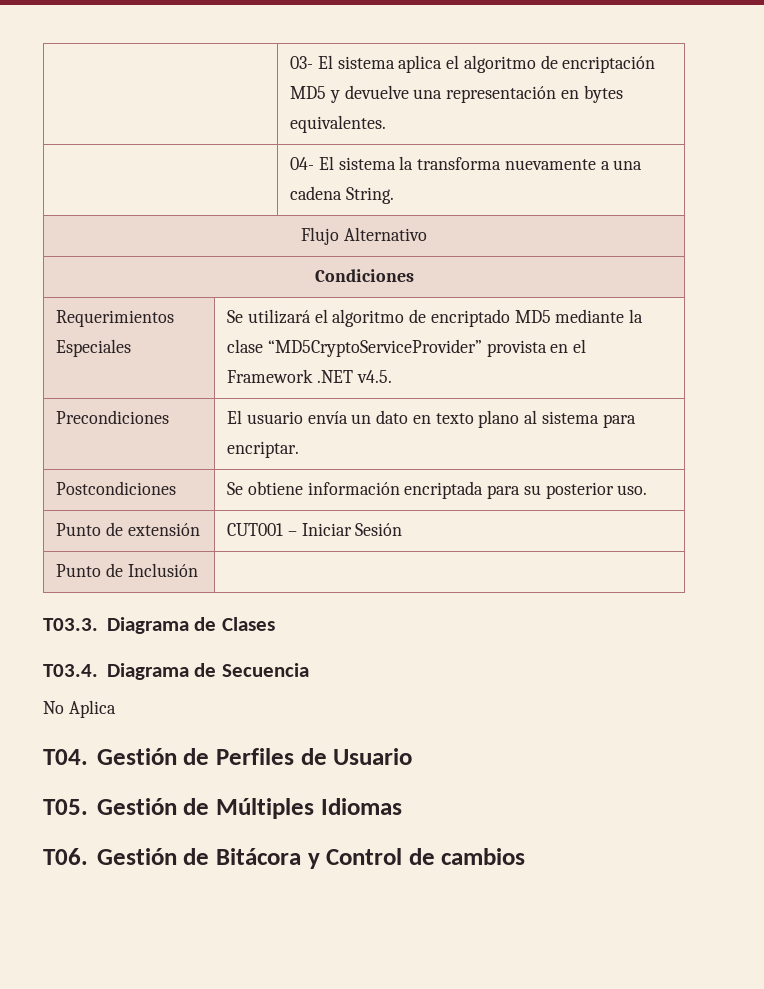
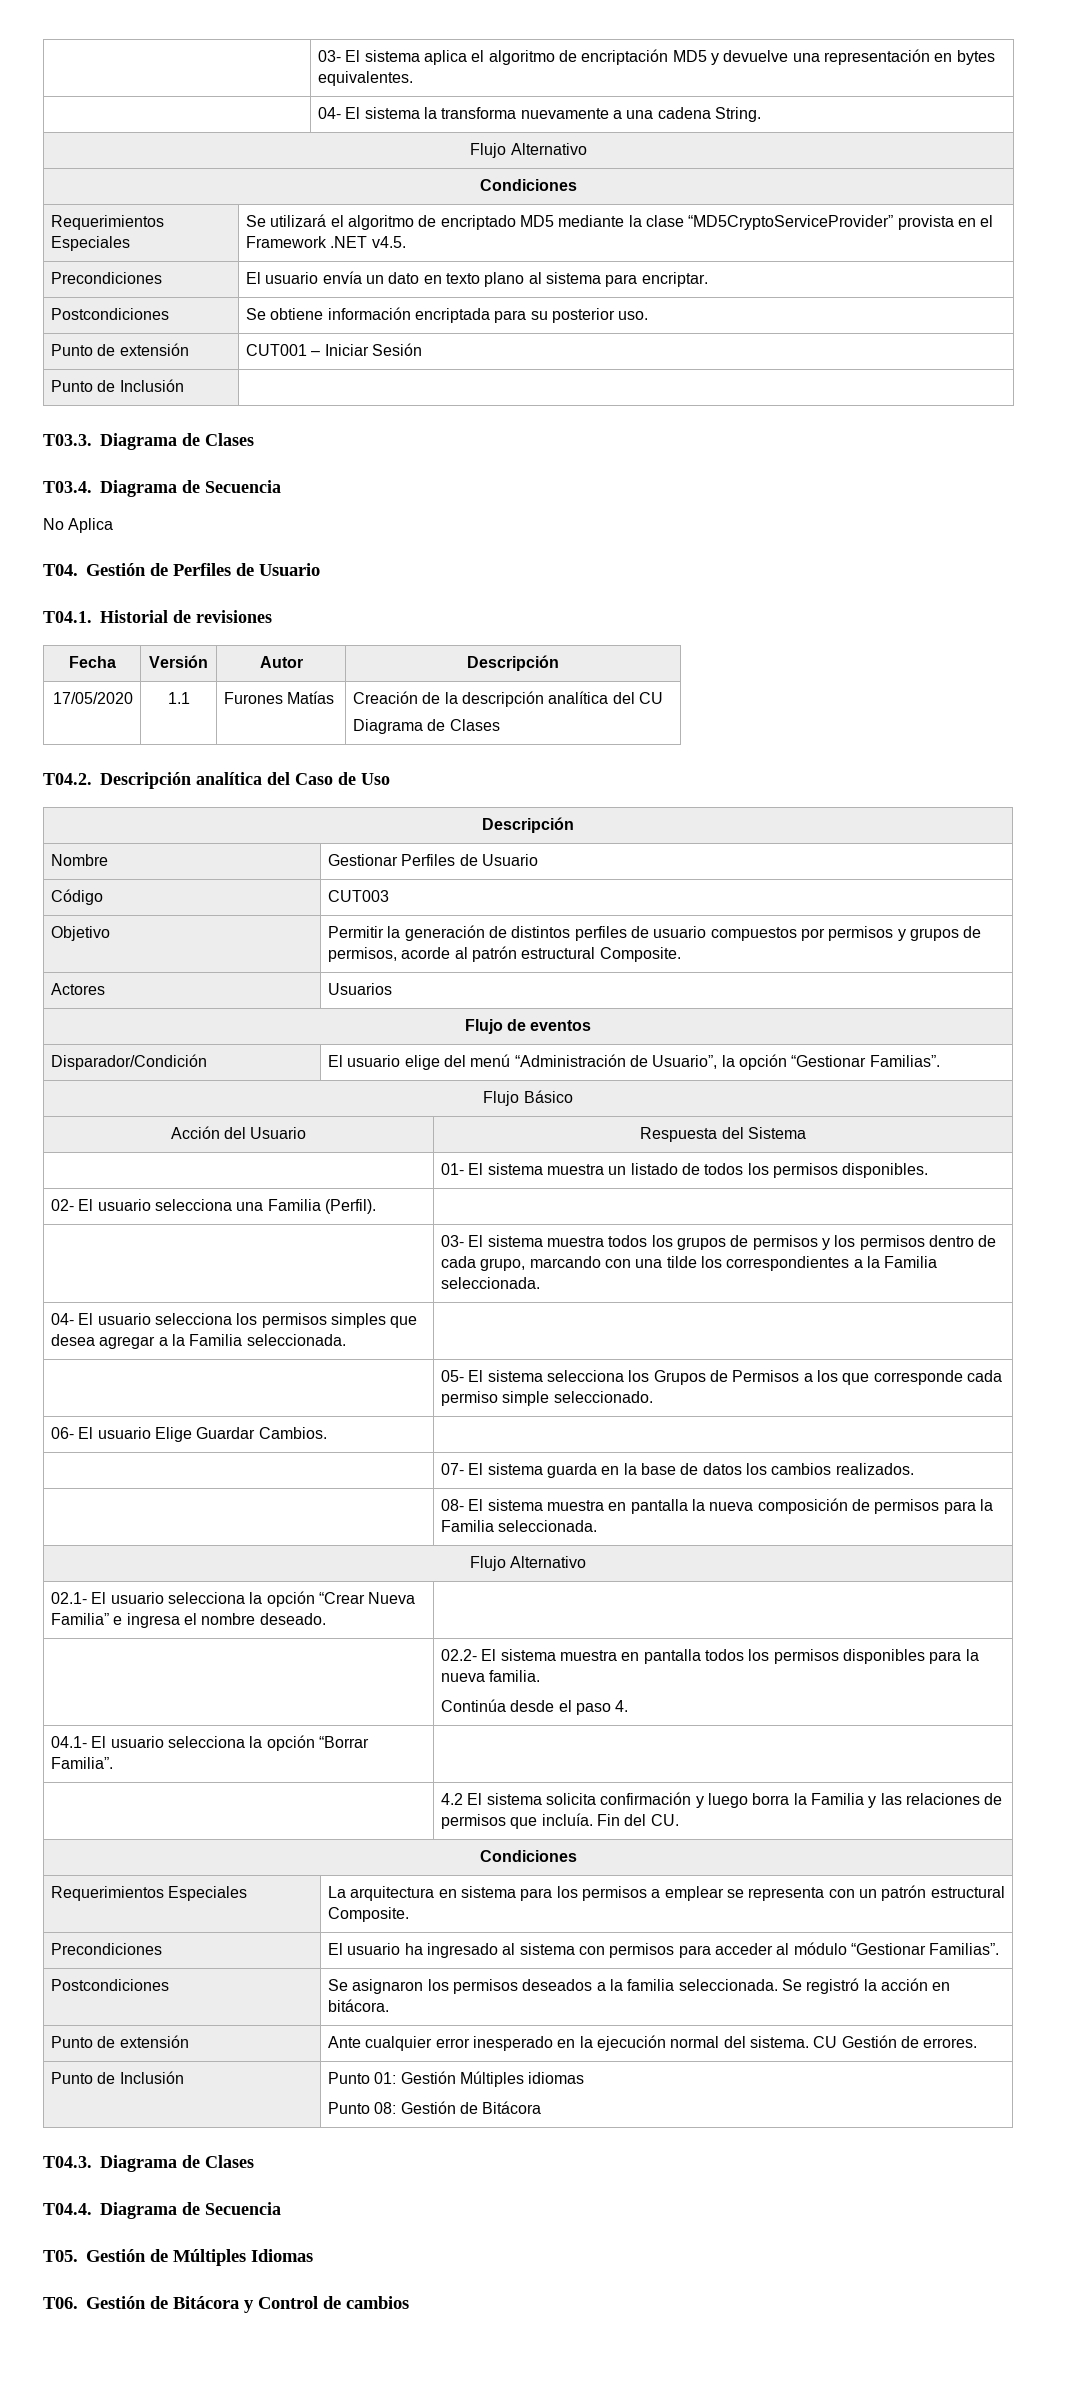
(413, 756) none -> [43,610,272,623] [68,656,116,668] [149,655,208,668] [259,656,303,668] [467,655,559,671] [52,692,133,704] [167,692,190,704] [224,691,335,704] [353,691,664,707] [353,719,500,734] [43,772,390,789] [482,817,574,833] [51,854,109,866] [328,854,539,866] [51,889,104,905] [328,890,390,902] [51,926,111,941] [328,925,982,941] [328,946,681,962] [51,983,106,995] [328,983,393,995] [464,1019,592,1034] [51,1054,208,1070] [328,1054,940,1070] [483,1090,573,1106] [170,1126,307,1139] [640,1127,806,1142] [441,1163,929,1178] [51,1199,377,1214] [441,1235,997,1250] [441,1256,938,1271] [441,1277,541,1289] [51,1313,418,1328] [51,1334,346,1349] [441,1370,1002,1385] [441,1391,653,1406] [51,1427,327,1442] [441,1463,914,1478] [441,1498,993,1514] [441,1520,598,1532] [469,1556,587,1571] [51,1591,416,1607] [51,1613,326,1628] [441,1649,979,1664] [441,1670,541,1682] [441,1699,629,1715] [51,1735,370,1751] [51,1757,114,1769] [441,1792,1003,1808] [441,1813,679,1829] [479,1850,577,1862] [51,1886,248,1901] [328,1885,1005,1901] [328,1907,410,1922] [51,1943,163,1955] [328,1942,1000,1958] [51,1979,170,1991] [328,1978,951,1994] [328,1999,390,2012] [51,2035,189,2048] [328,2035,978,2051] [51,2071,184,2084] [328,2071,585,2087] [328,2101,542,2114] [43,2155,254,2172] [43,2202,281,2219] // T04.1. Historial de revisiones // Fecha | Versión | Autor | Descripción // 17/05/2020 | 1.1 | Furones Matías | Creación de la descripción analítica del CU // Diagrama de Clases // T04.2. Descripción analítica del Caso de Uso // Descripción // Nombre | Gestionar Perfiles de Usuario // Código | CUT003 // Objetivo | Permitir la generación de distintos perfiles de usuario compuestos por permisos y grupos de permisos, acorde al patrón estructural Composite. // Actores | Usuarios // Flujo de eventos // Disparador/Condición | El usuario elige del menú “Administración de Usuario”, la opción “Gestionar Familias”. // Flujo Básico // Acción del Usuario | Respuesta del Sistema // | 01- El sistema muestra un listado de todos los permisos disponibles. // 02- El usuario selecciona una Familia (Perfil). | // | 03- El sistema muestra todos los grupos de permisos y los permisos dentro de cada grupo, marcando con una tilde los correspondientes a la Familia seleccionada. // 04- El usuario selecciona los permisos simples que desea agregar a la Familia seleccionada. | // | 05- El sistema selecciona los Grupos de Permisos a los que corresponde cada permiso simple seleccionado. // 06- El usuario Elige Guardar Cambios. | // | 07- El sistema guarda en la base de datos los cambios realizados. // | 08- El sistema muestra en pantalla la nueva composición de permisos para la Familia seleccionada. // Flujo Alternativo // 02.1- El usuario selecciona la opción “Crear Nueva Familia” e ingresa el nombre deseado. | // | 02.2- El sistema muestra en pantalla todos los permisos disponibles para la nueva familia. // Continúa desde el paso 4. // 04.1- El usuario selecciona la opción “Borrar Familia”. | // | 4.2 El sistema solicita confirmación y luego borra la Familia y las relaciones de permisos que incluía. Fin del CU. // Condiciones // Requerimientos Especiales | La arquitectura en sistema para los permisos a emplear se representa con un patrón estructural Composite. // Precondiciones | El usuario ha ingresado al sistema con permisos para acceder al módulo “Gestionar Familias”. // Postcondiciones | Se asignaron los permisos deseados a la familia seleccionada. Se registró la acción en bitácora. // Punto de extensión | Ante cualquier error inesperado en la ejecución normal del sistema. CU Gestión de errores. // Punto de Inclusión | Punto 01: Gestión Múltiples idiomas // Punto 08: Gestión de Bitácora // T04.3. Diagrama de Clases // T04.4. Diagrama de Secuencia

